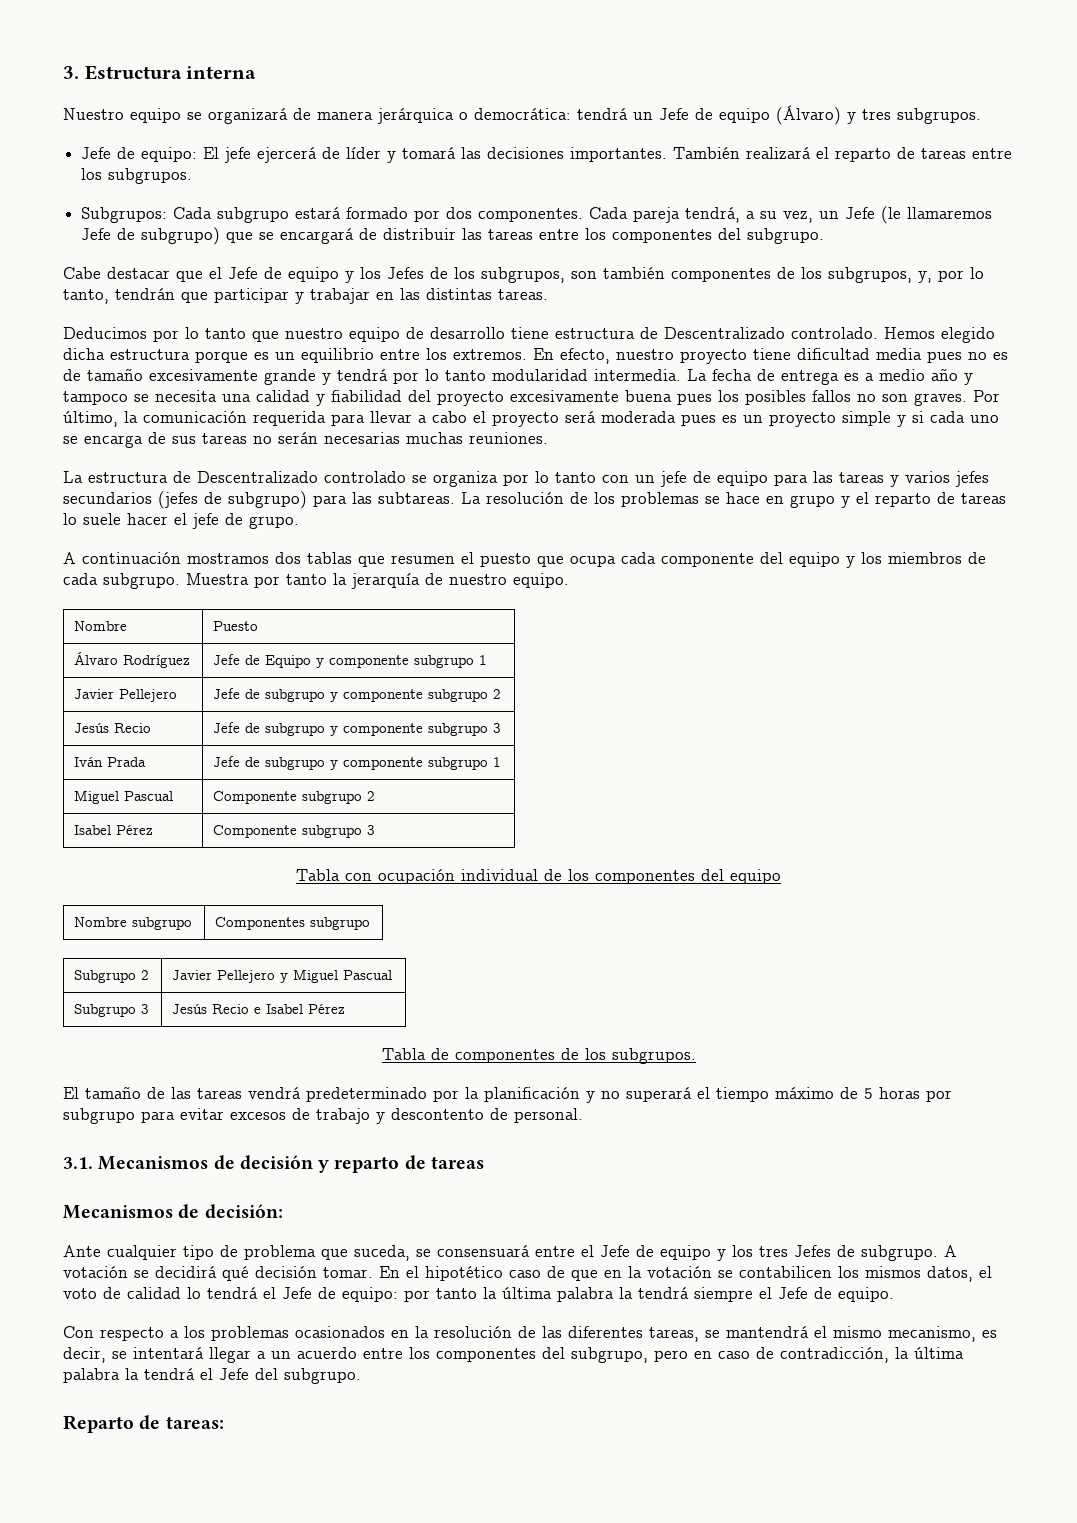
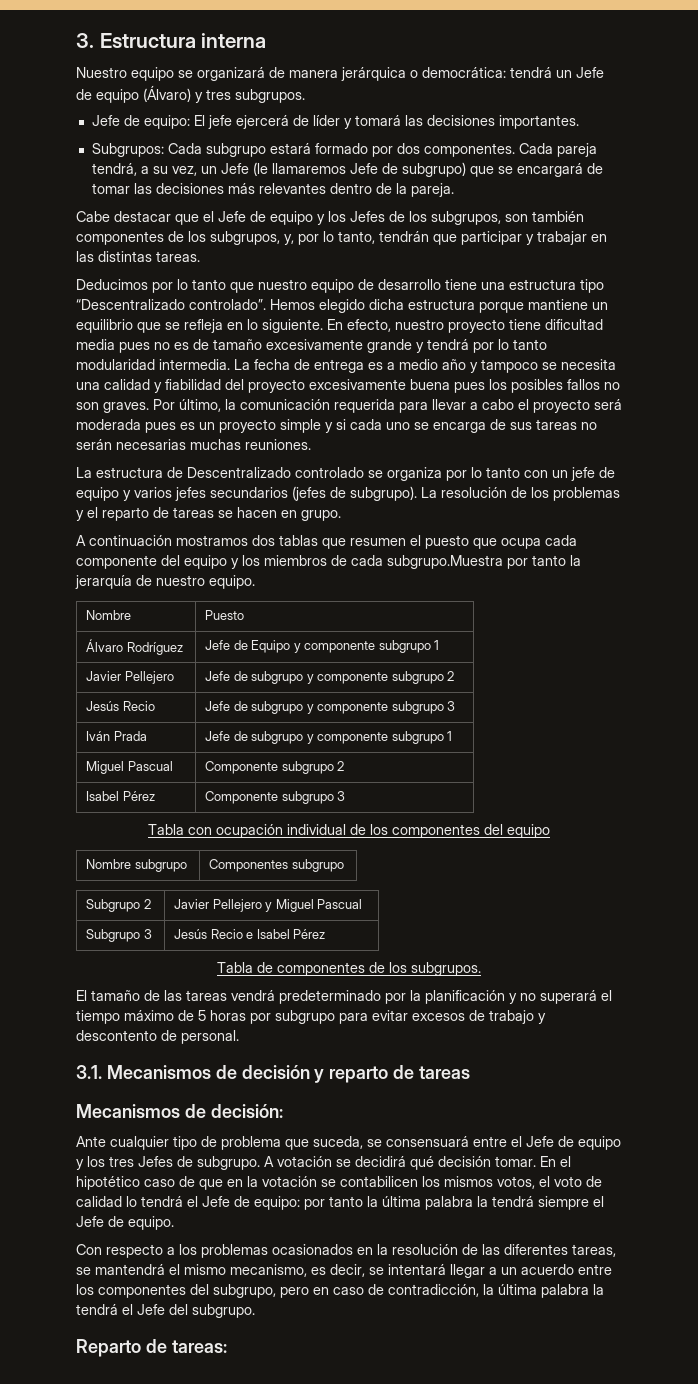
[673,147,1013,162] [81,168,193,184] También realizará el reparto de tareas entre los subgrupos. -> (579, 122) none
[383,228,825,244] distribuir las tareas entre los componentes del subgrupo. -> [91,183,454,197] tomar las decisiones más relevantes dentro de la pareja.
[555,327,878,339] estructura de Descentralizado controlado. -> [481,279,604,293] [76,299,266,310] una estructura tipo “Descentralizado controlado”.
[254,352,269,360] es -> [528,299,588,310] mantiene
[380,348,527,360] entre los extremos. -> [137,319,323,333] que se refleja en lo siguiente.
[774,471,884,486] para las tareas -> (119, 494) none
[228,491,455,509] subgrupo) para las subtareas. -> [350,486,417,501] subgrupo).
[705,492,835,508] se hace en grupo -> (620, 494) none
[63,513,243,529] lo suele hacer el jefe de -> [218,507,297,518] se hacen en
[103,573,249,589] subgrupo. Muestra -> [387,555,503,569] subgrupo.Muestra
[927,1266,973,1282] datos, -> [497,1176,535,1189] votos,

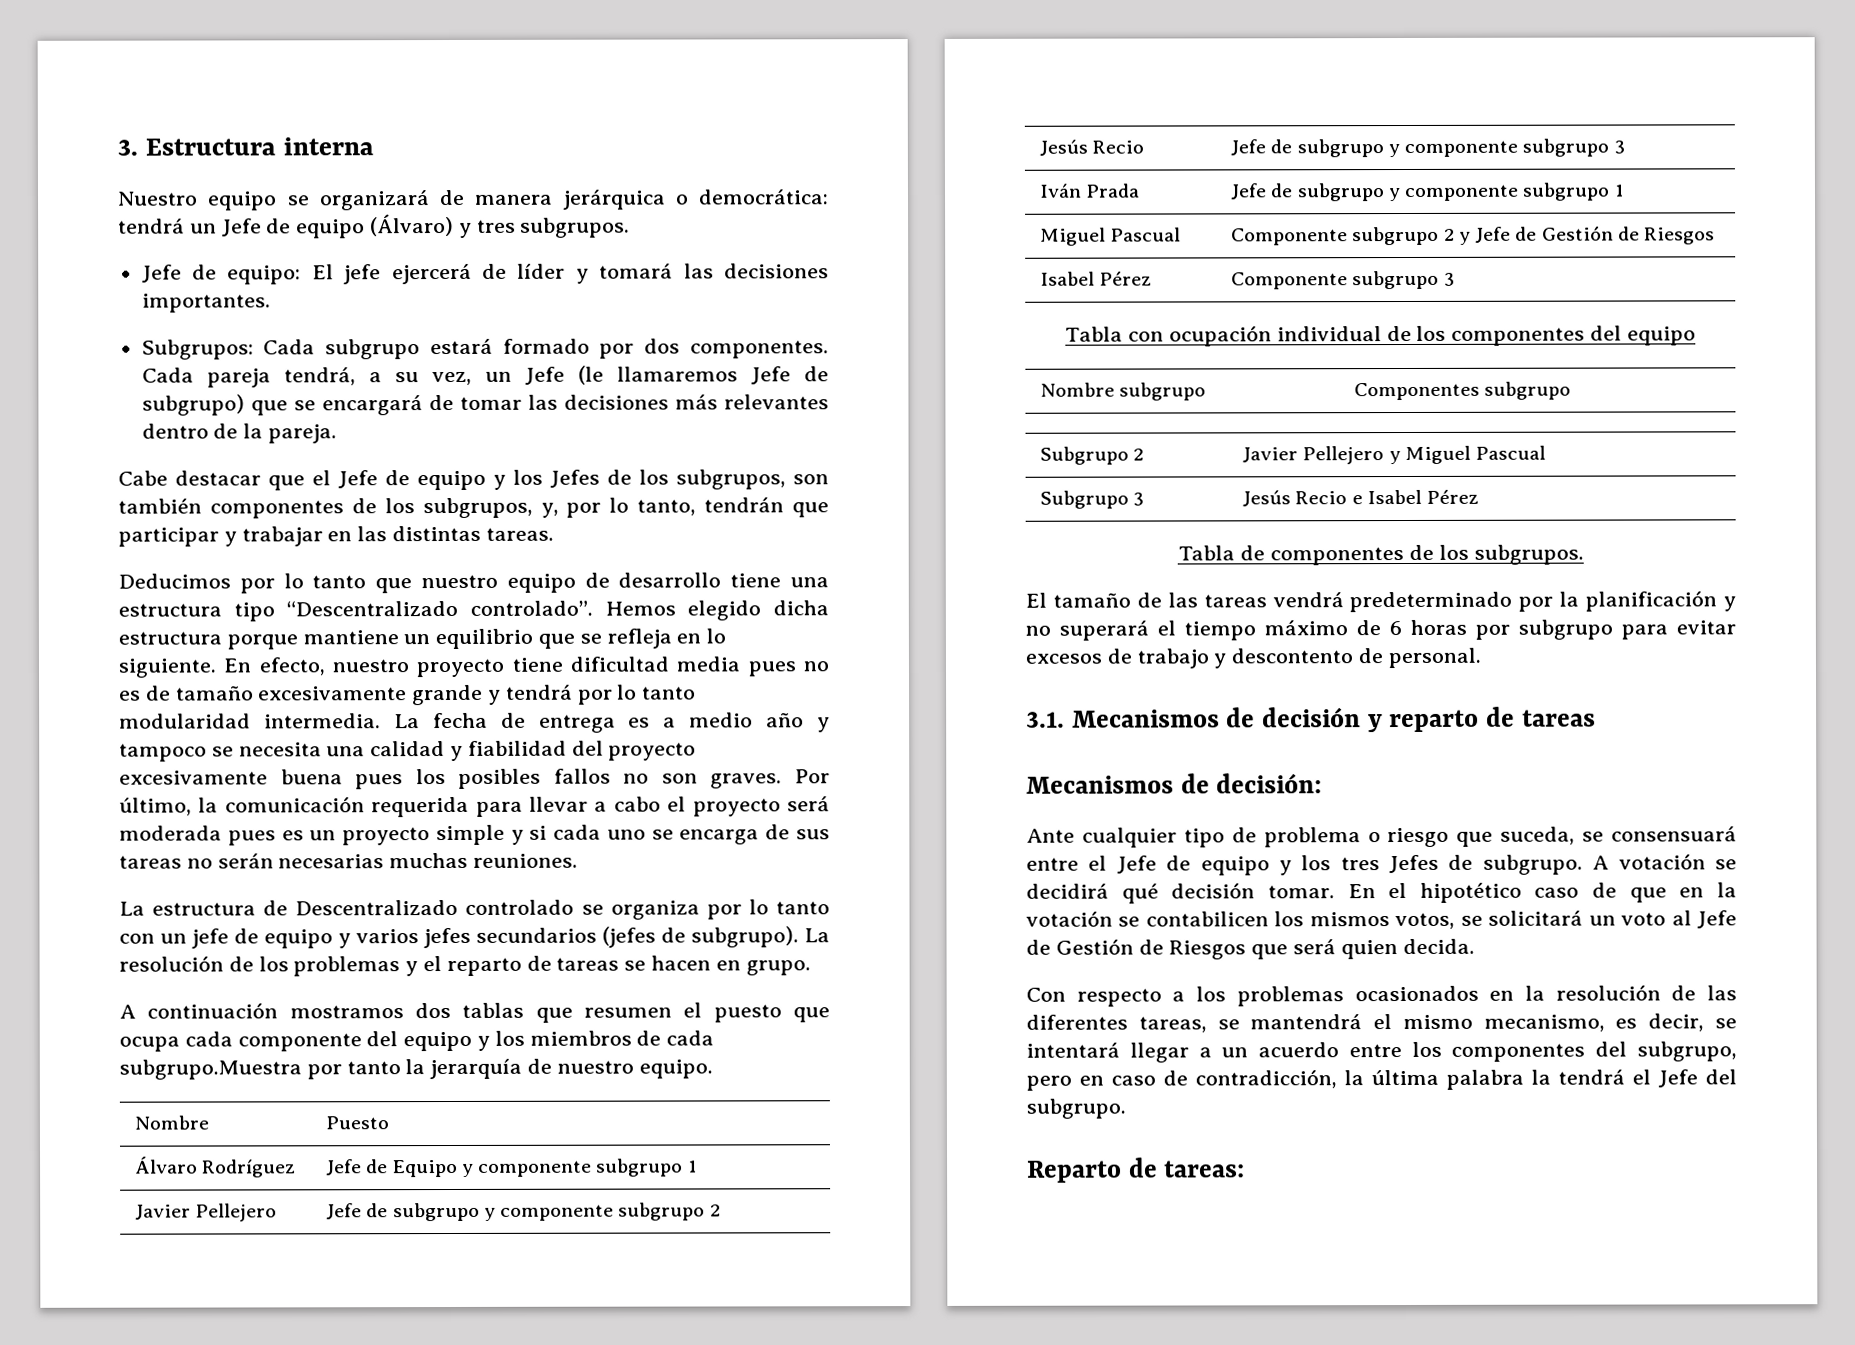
(345, 766) none -> [1458,225,1716,245] y Jefe de Gestión de Riesgos
[198,1010,206,1021] 5 -> [1389,621,1402,636] 6
(281, 1143) none -> [1367,827,1450,848] o riesgo
[539,1176,602,1187] [76,1196,604,1210] [76,1216,174,1230] el voto de calidad lo tendrá el Jefe de equipo: por tanto la última palabra la tendrá siempre el Jefe de equipo. -> [1460,910,1737,929] [1026,938,1475,960] se solicitará un voto al Jefe de Gestión de Riesgos que será quien decida.

